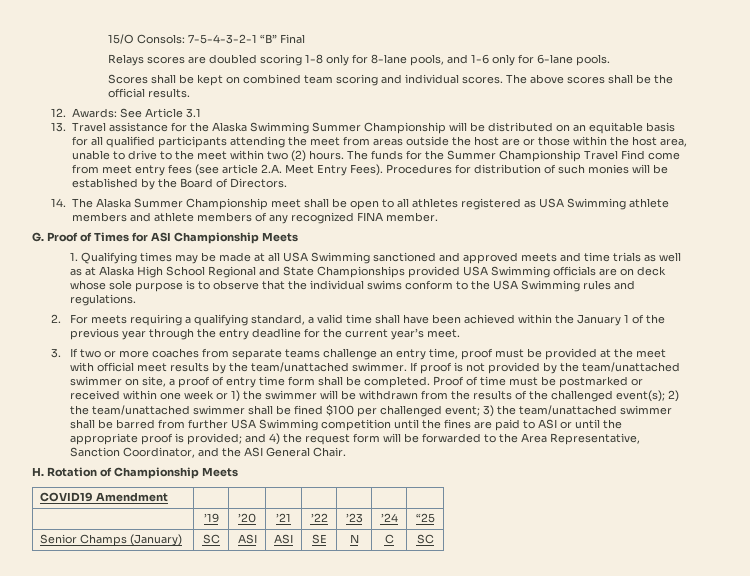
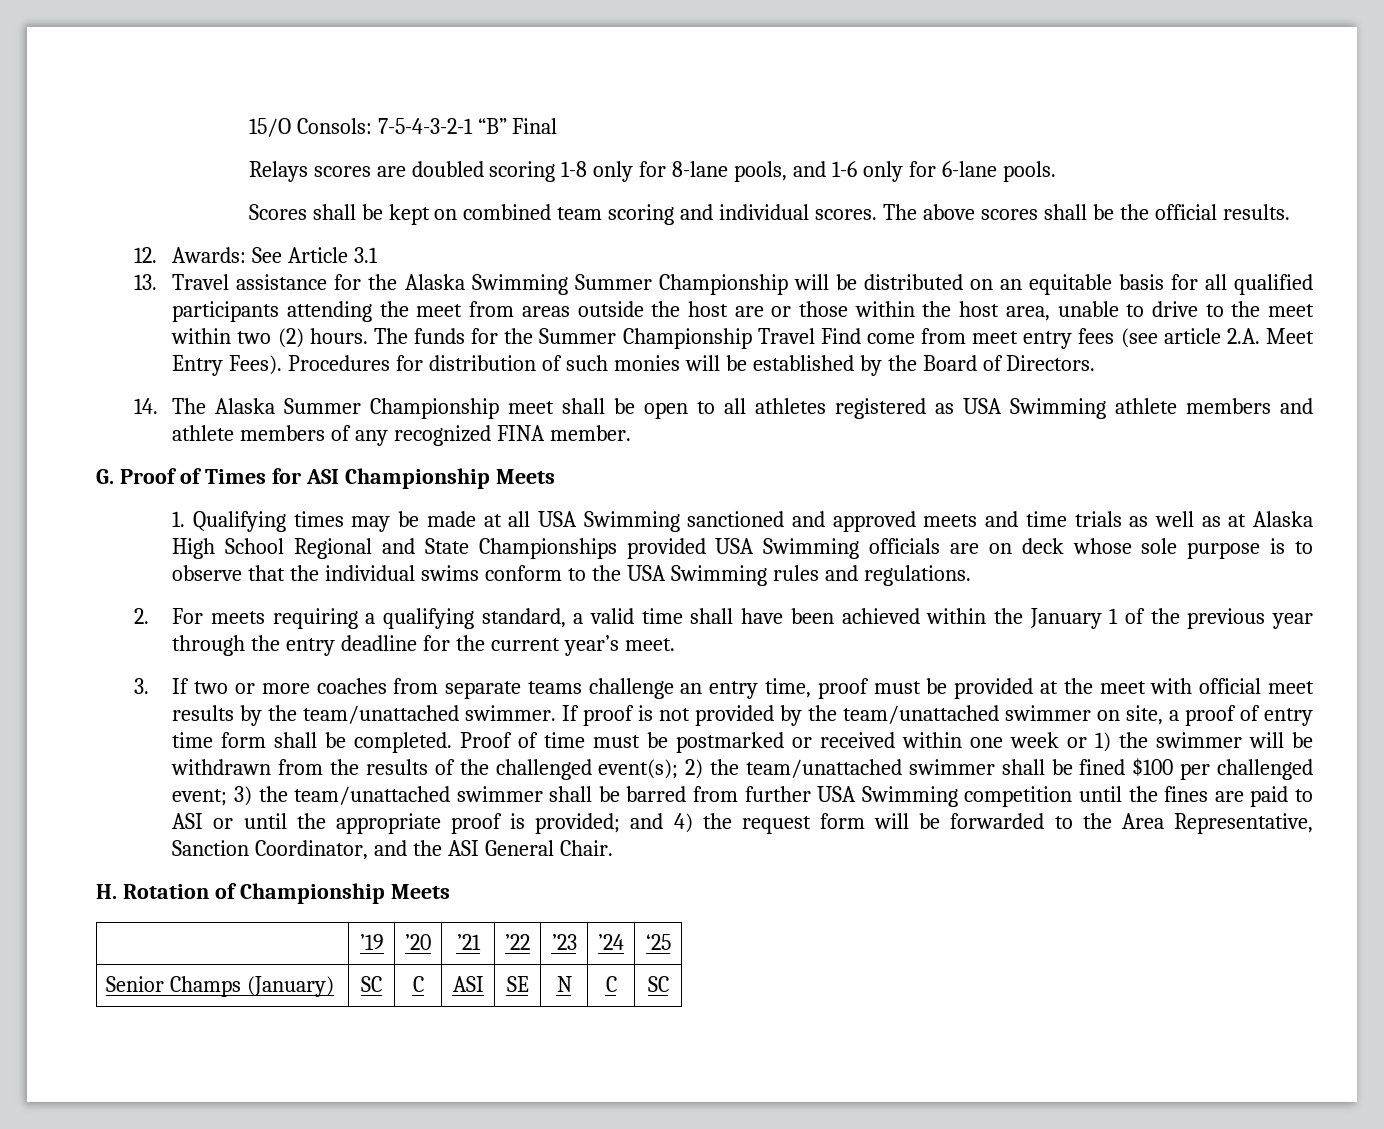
[40,492,169,502] // COVID19 Amendment | | | | | | | -> (450, 891) none
[415,513,435,523] “25 -> [645,934,671,950] ‘25
[237,534,257,544] ASI -> [412,976,424,992] C

